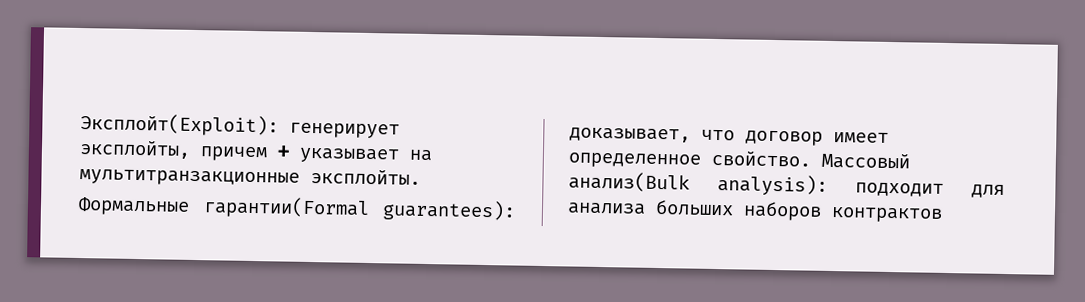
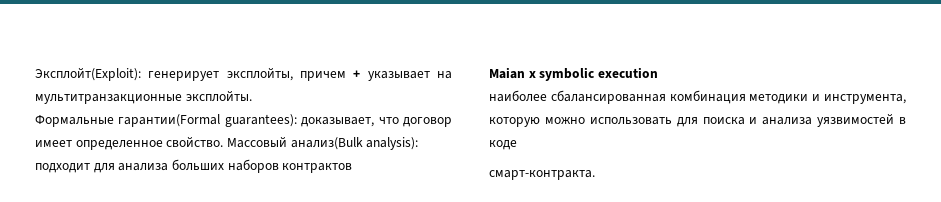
(943, 215) none -> [489,67,658,81] [489,90,906,104] [489,113,906,127] [489,140,517,150] [489,170,595,180] // Maian х symbolic execution // наиболее сбалансированная комбинация методики и инструмента, которую можно использовать для поиска и анализа уязвимостей в коде // смарт-контракта.

